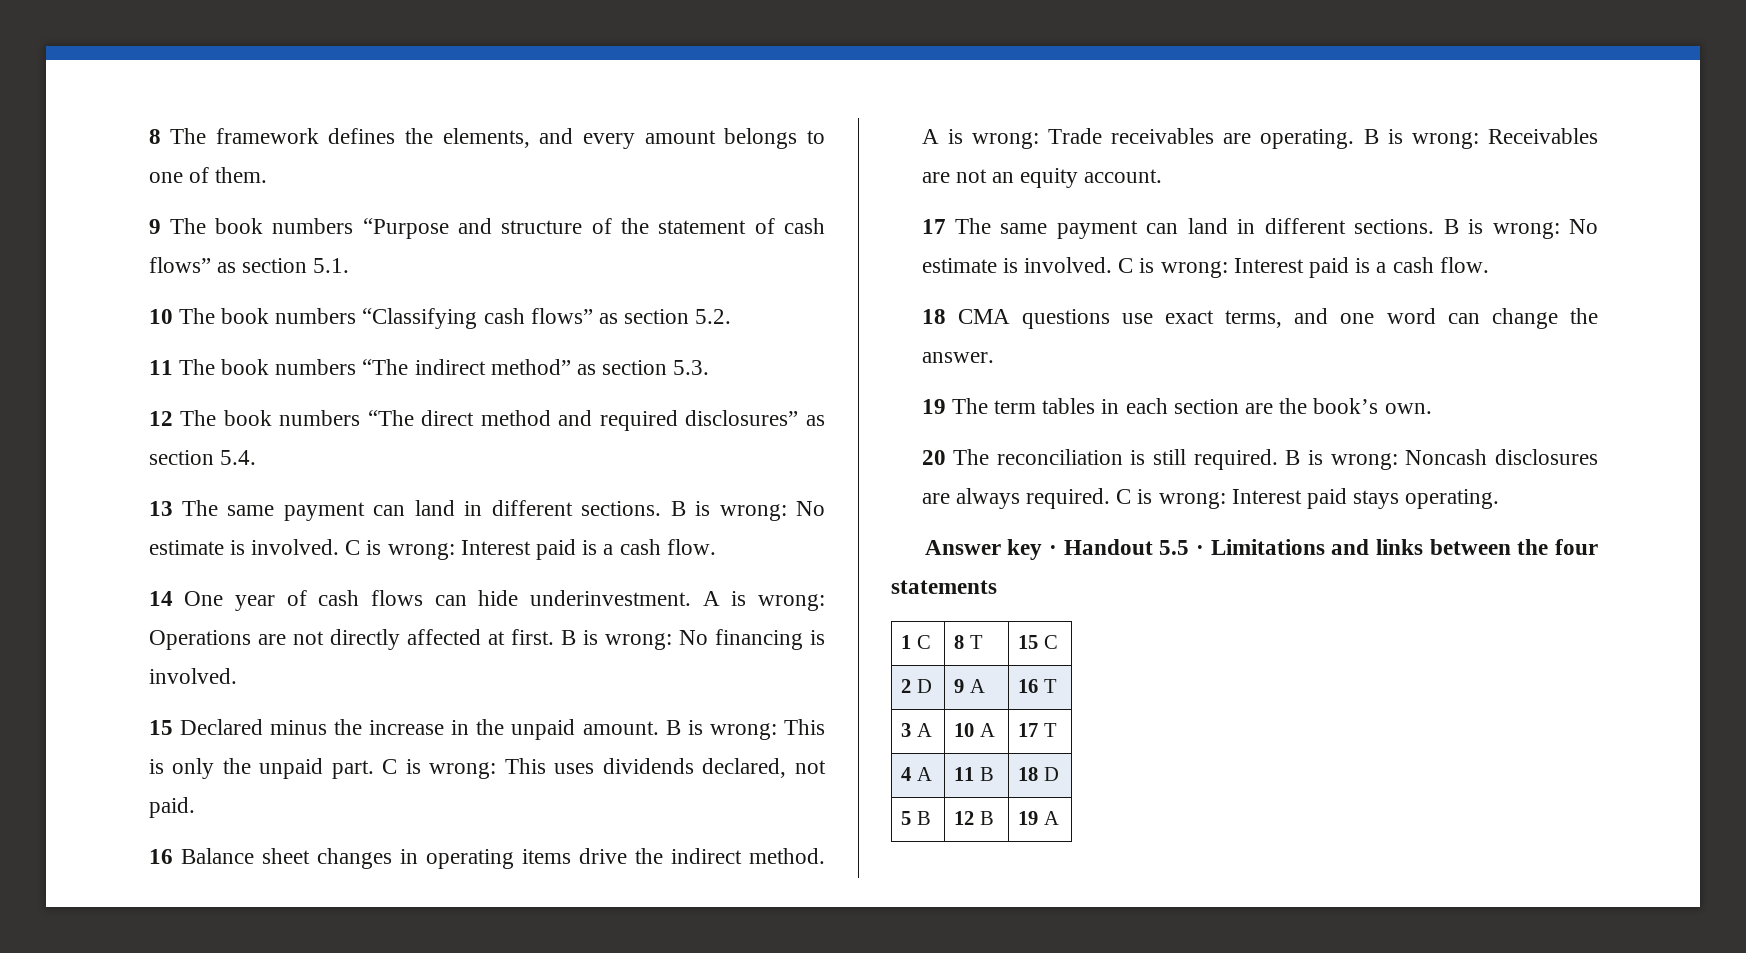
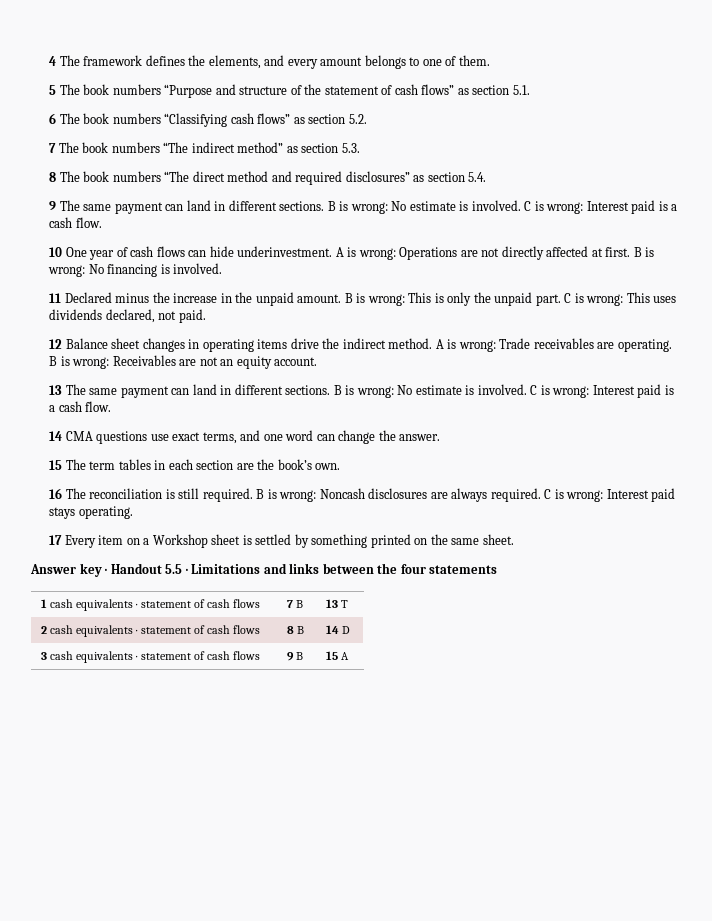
[148,129,161,144] 8 -> [49,56,57,66] 4
[148,219,161,234] 9 -> [49,85,57,95] 5
[148,309,173,324] 10 -> [49,113,57,124] 6
[148,360,173,375] 11 -> [49,143,57,153] 7
[148,411,173,426] 12 -> [49,172,57,182] 8
(256, 457) none -> [49,200,678,214] [49,217,102,228] [49,246,655,260] [48,263,223,277] [49,292,677,306] [49,309,206,323] [49,338,672,352] [49,355,318,369] // 9 The same payment can land in different sections. B is wrong: No estimate is involved. C is wrong: Interest paid is a cash flow. // 10 One year of cash flows can hide underinvestment. A is wrong: Operations are not directly affected at first. B is wrong: No financing is involved. // 11 Declared minus the increase in the unpaid amount. B is wrong: This is only the unpaid part. C is wrong: This uses dividends declared, not paid. // 12 Balance sheet changes in operating items drive the indirect method. A is wrong: Trade receivables are operating. B is wrong: Receivables are not an equity account.
[184,590,825,611] [148,629,825,650] [148,668,237,684] [148,719,825,740] [148,758,826,779] [148,797,195,818] [148,848,825,869] [921,128,1598,149] [921,168,1163,188] [921,218,1598,239] [921,257,1489,278] [921,309,946,324] One year of cash flows can hide underinvestment. A is wrong: Operations are not directly affected at first. B is wrong: No financing is involved. // 15 Declared minus the increase in the unpaid amount. B is wrong: This is only the unpaid part. C is wrong: This uses dividends declared, not paid. // 16 Balance sheet changes in operating items drive the indirect method. A is wrong: Trade receivables are operating. B is wrong: Receivables are not an equity account. // 17 The same payment can land in different sections. B is wrong: No estimate is involved. C is wrong: Interest paid is a cash flow. // 18 -> (63, 436) none
[921,399,946,414] 19 -> [49,460,63,470] 15
[921,450,946,465] 20 -> [49,488,63,499] 16
(1500, 499) none -> [49,534,514,548] // 17 Every item on a Workshop sheet is settled by something printed on the same sheet.
[916,635,931,649] [954,635,983,649] [1018,635,1058,649] [901,679,932,693] [954,679,985,693] [1018,679,1057,693] [901,723,932,737] [954,723,995,737] [1018,723,1057,737] [901,767,932,781] [954,767,994,781] [1018,767,1059,781] [901,811,931,825] [954,811,994,825] [1018,811,1039,825] C | 8 T | 15 C // 2 D | 9 A | 16 T // 3 A | 10 A | 17 T // 4 A | 11 B | 18 D // 5 B | 12 B | 19 -> [50,599,260,611] [287,600,304,608] [326,599,349,608] [41,625,260,637] [287,626,305,634] [326,625,351,634] [41,651,260,663] [287,652,304,661] [326,651,339,660] cash equivalents · statement of cash flows | 7 B | 13 T // 2 cash equivalents · statement of cash flows | 8 B | 14 D // 3 cash equivalents · statement of cash flows | 9 B | 15

